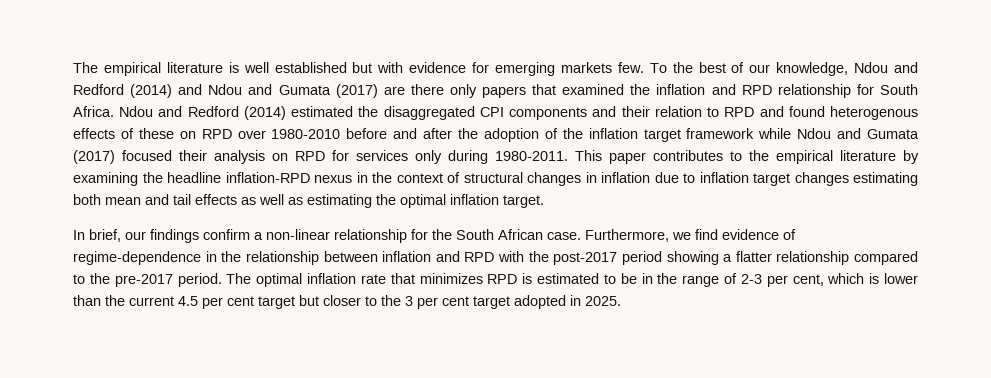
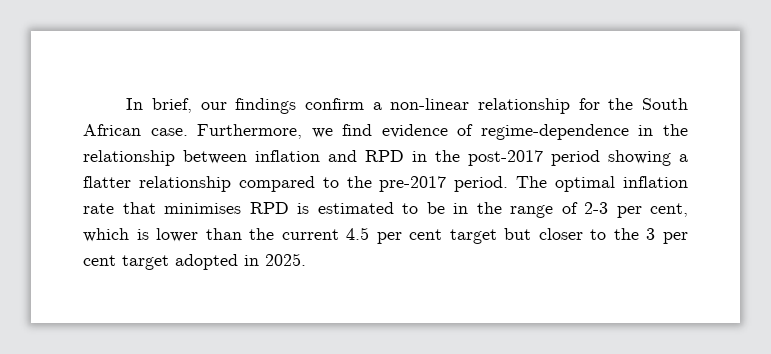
[73,62,918,76] [73,84,918,98] [73,106,919,120] [73,128,919,142] [73,150,919,164] [73,172,918,186] [73,194,544,208] The empirical literature is well established but with evidence for emerging markets few. To the best of our knowledge, Ndou and Redford (2014) and Ndou and Gumata (2017) are there only papers that examined the inflation and RPD relationship for South Africa. Ndou and Redford (2014) estimated the disaggregated CPI components and their relation to RPD and found heterogenous effects of these on RPD over 1980-2010 before and after the adoption of the inflation target framework while Ndou and Gumata (2017) focused their analysis on RPD for services only during 1980-2011. This paper contributes to the empirical literature by examining the headline inflation-RPD nexus in the context of structural changes in inflation due to inflation target changes estimating both mean and tail effects as well as estimating the optimal inflation target. // -> (126, 104) none
[498,251,524,262] with -> [412,151,427,162] in
[419,273,483,284] minimizes -> [164,203,241,214] minimises

